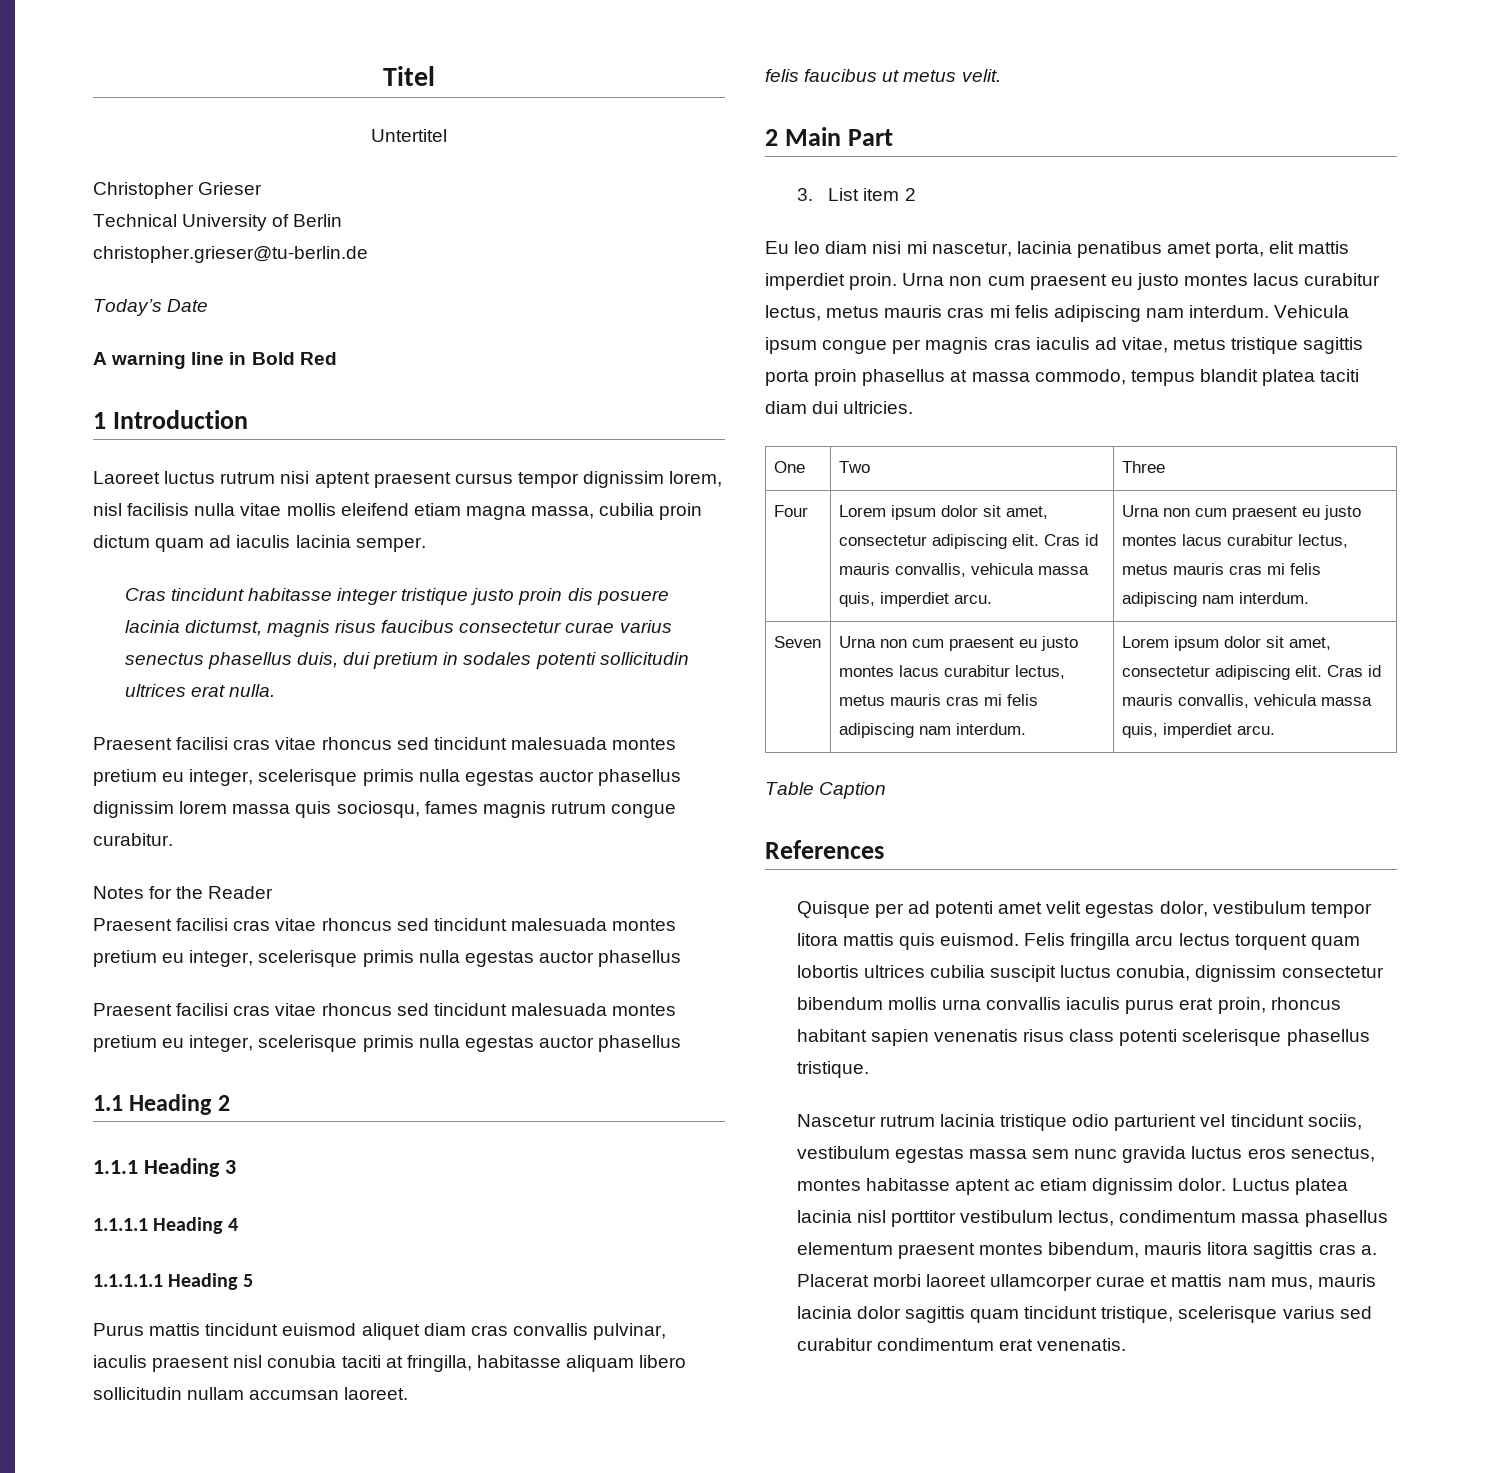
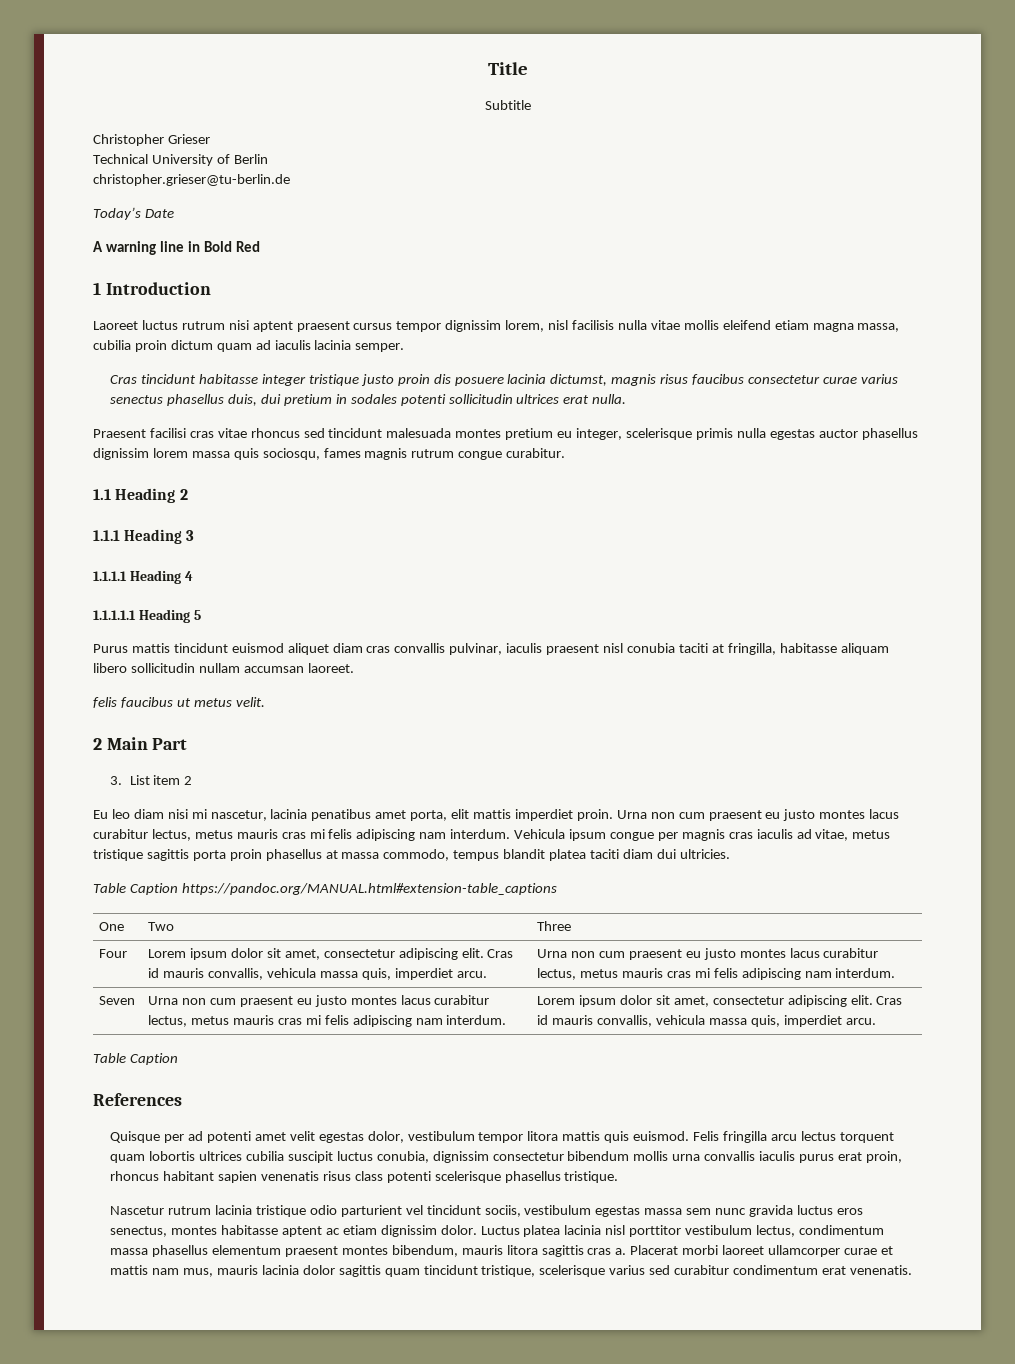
[383,66,435,86] [371,129,447,142] Titel // Untertitel -> [487,62,528,75] [484,100,531,110] Title // Subtitle
[93,886,274,899] [93,918,677,931] [93,950,682,967] [93,1003,677,1016] [93,1035,682,1052] // Notes for the Reader // Praesent facilisi cras vitae rhoncus sed tincidunt malesuada montes pretium eu integer, scelerisque primis nulla egestas auctor phasellus // Praesent facilisi cras vitae rhoncus sed tincidunt malesuada montes pretium eu integer, scelerisque primis nulla egestas auctor phasellus -> (566, 453) none
(914, 407) none -> [93,883,557,895] // Table Caption https://pandoc.org/MANUAL.html#extension-table_captions

